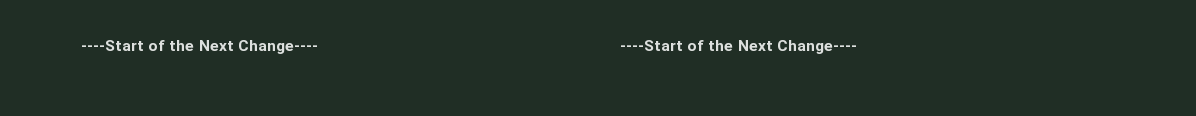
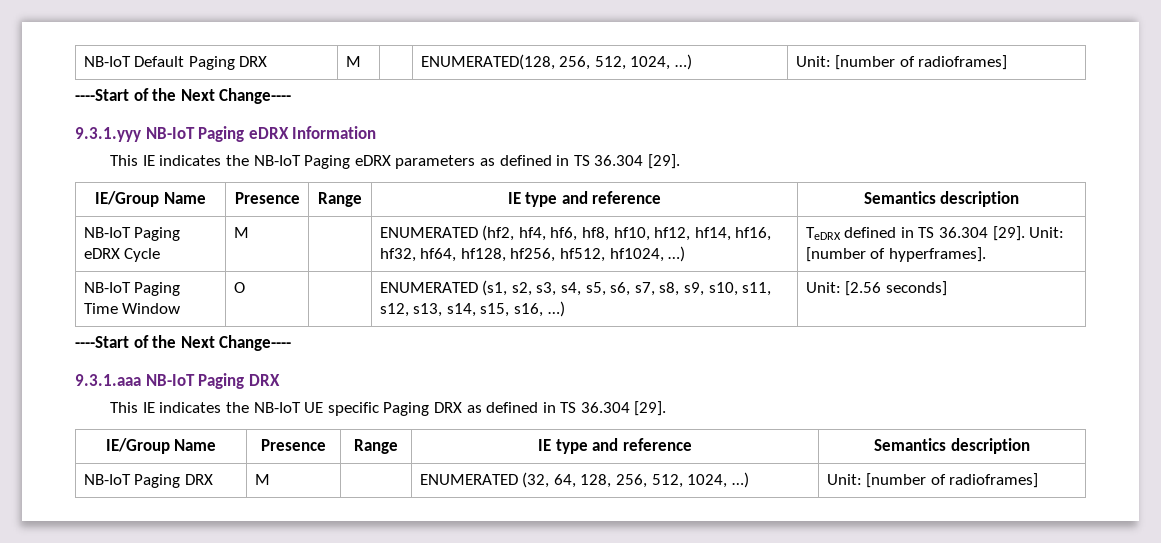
[81,40,318,54] [620,40,857,54] ----Start of the Next Change---- // ----Start of the Next Change---- -> [83,56,268,70] [345,56,361,67] [420,54,693,70] [795,55,1008,70] [75,88,292,104] [75,126,377,142] [110,154,680,169] [95,191,206,207] [234,192,300,204] [318,192,362,207] [507,191,662,207] [863,191,1020,207] [83,227,181,241] [83,248,161,262] [233,227,249,238] [379,225,772,241] [379,246,686,262] [805,226,1065,241] [805,247,986,262] [83,282,181,296] [83,303,181,314] [233,282,245,293] [379,280,772,296] [379,301,565,317] [805,281,947,296] [75,335,292,351] [75,373,280,389] [110,401,667,416] [105,438,217,454] [261,439,326,451] [354,439,398,454] [538,438,692,454] [874,438,1030,454] [83,474,213,488] [254,474,270,485] [419,472,749,488] [826,473,1039,488] NB-IoT Default Paging DRX | M | | ENUMERATED(128, 256, 512, 1024, …) | Unit: [number of radioframes] // ----Start of the Next Change---- // 9.3.1.yyy NB-IoT Paging eDRX Information // This IE indicates the NB-IoT Paging eDRX parameters as defined in TS 36.304 [29]. // IE/Group Name | Presence | Range | IE type and reference | Semantics description // NB-IoT Paging eDRX Cycle | M | | ENUMERATED (hf2, hf4, hf6, hf8, hf10, hf12, hf14, hf16, hf32, hf64, hf128, hf256, hf512, hf1024, …) | TeDRX defined in TS 36.304 [29]. Unit: [number of hyperframes]. // NB-IoT Paging Time Window | O | | ENUMERATED (s1, s2, s3, s4, s5, s6, s7, s8, s9, s10, s11, s12, s13, s14, s15, s16, …) | Unit: [2.56 seconds] // ----Start of the Next Change---- // 9.3.1.aaa NB-IoT Paging DRX // This IE indicates the NB-IoT UE specific Paging DRX as defined in TS 36.304 [29]. // IE/Group Name | Presence | Range | IE type and reference | Semantics description // NB-IoT Paging DRX | M | | ENUMERATED (32, 64, 128, 256, 512, 1024, …) | Unit: [number of radioframes]

